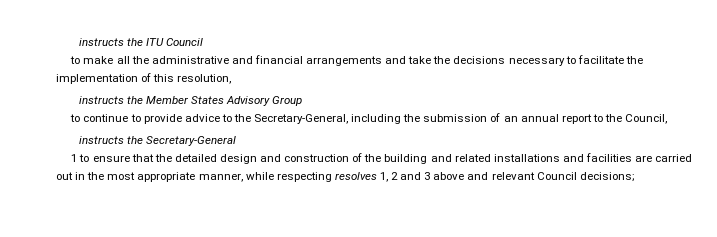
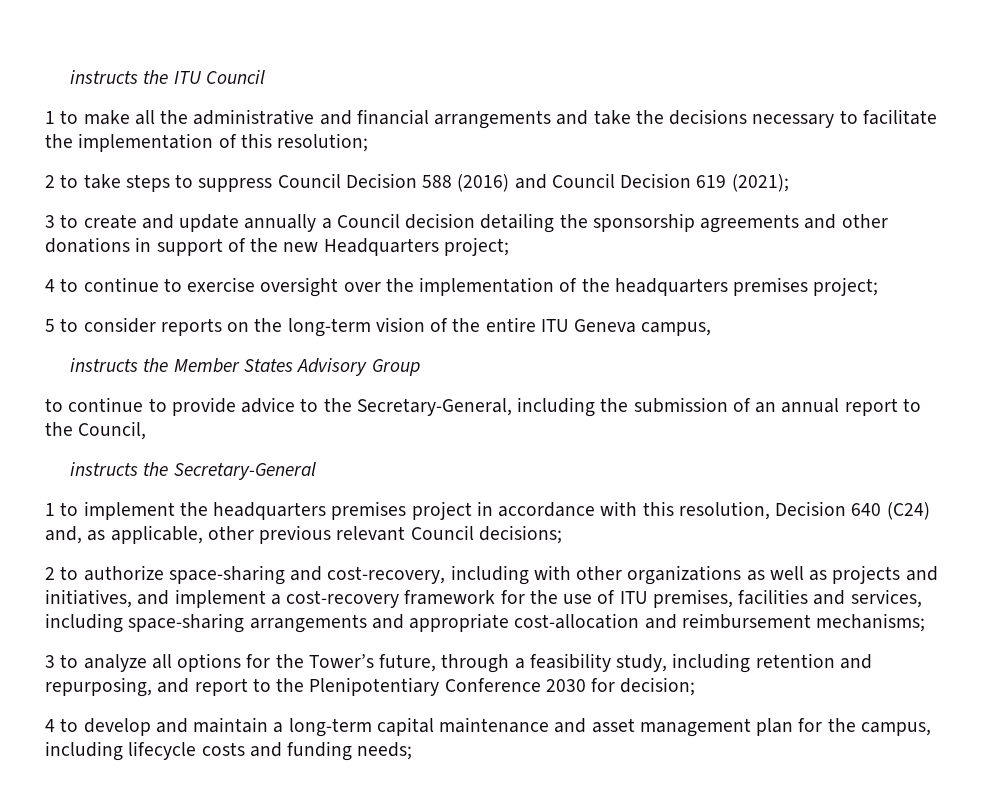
(204, 42) none -> [45,111,55,124] 1
[177,74,232,84] resolution, -> [277,133,369,152] [45,173,789,192] [45,213,888,233] [45,237,509,256] [45,277,879,297] [45,317,712,337] resolution; // 2 to take steps to suppress Council Decision 588 (2016) and Council Decision 619 (2021); // 3 to create and update annually a Council decision detailing the sponsorship agreements and other donations in support of the new Headquarters project; // 4 to continue to exercise oversight over the implementation of the headquarters premises project; // 5 to consider reports on the long-term vision of the entire ITU Geneva campus,
[92,153,693,164] [56,172,635,182] ensure that the detailed design and construction of the building and related installations and facilities are carried out in the most appropriate manner, while respecting resolves 1, 2 and 3 above and relevant Council decisions; -> [83,501,930,520] [45,525,562,544] [45,565,938,585] [45,589,922,608] [45,613,926,633] [45,653,872,673] [45,677,696,697] [45,717,931,737] [45,741,413,761] implement the headquarters premises project in accordance with this resolution, Decision 640 (C24) and, as applicable, other previous relevant Council decisions; // 2 to authorize space-sharing and cost-recovery, including with other organizations as well as projects and initiatives, and implement a cost-recovery framework for the use of ITU premises, facilities and services, including space-sharing arrangements and appropriate cost-allocation and reimbursement mechanisms; // 3 to analyze all options for the Tower’s future, through a feasibility study, including retention and repurposing, and report to the Plenipotentiary Conference 2030 for decision; // 4 to develop and maintain a long-term capital maintenance and asset management plan for the campus, including lifecycle costs and funding needs;

